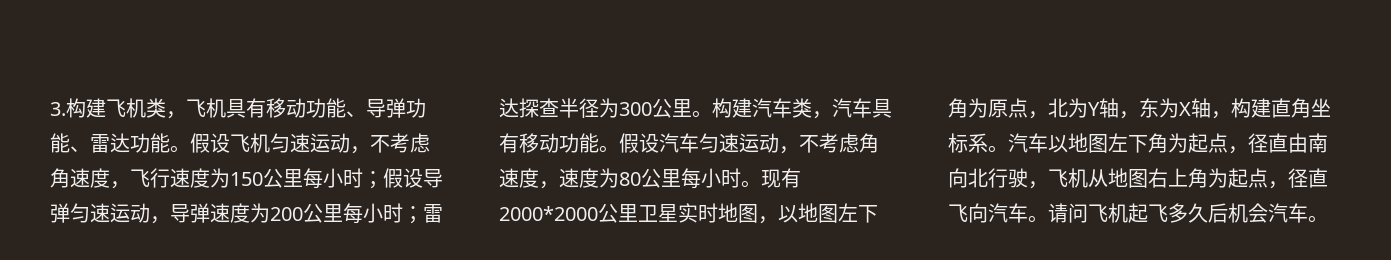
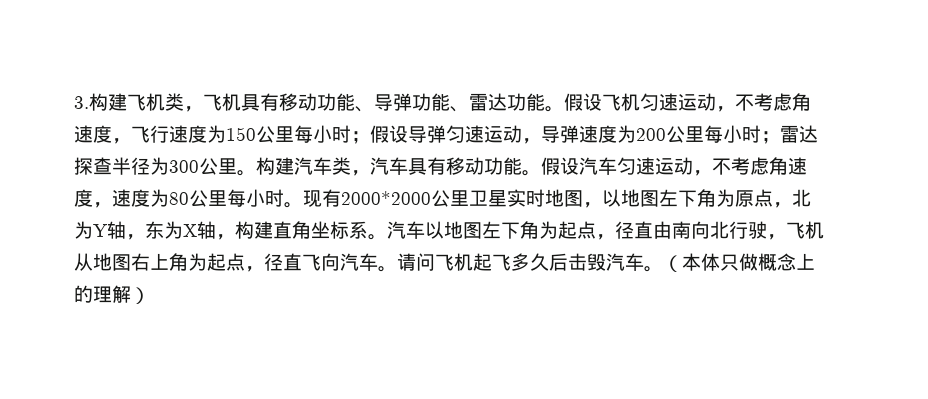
[1228,203,1328,223] 机会汽车。 -> [568,253,815,272] [74,285,150,304] 击毁汽车。（本体只做概念上的理解）

